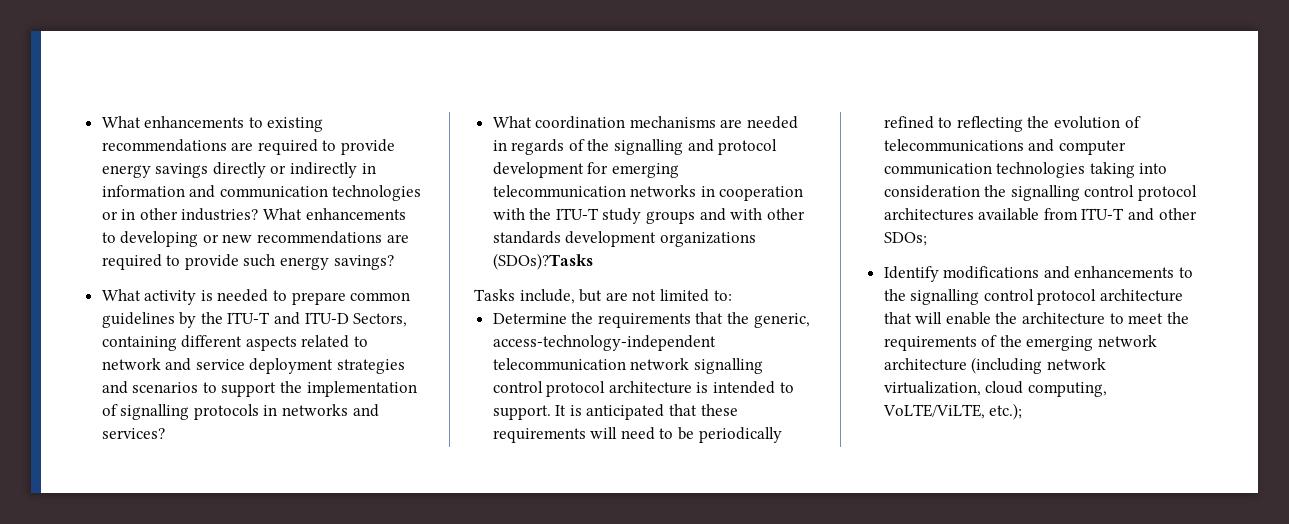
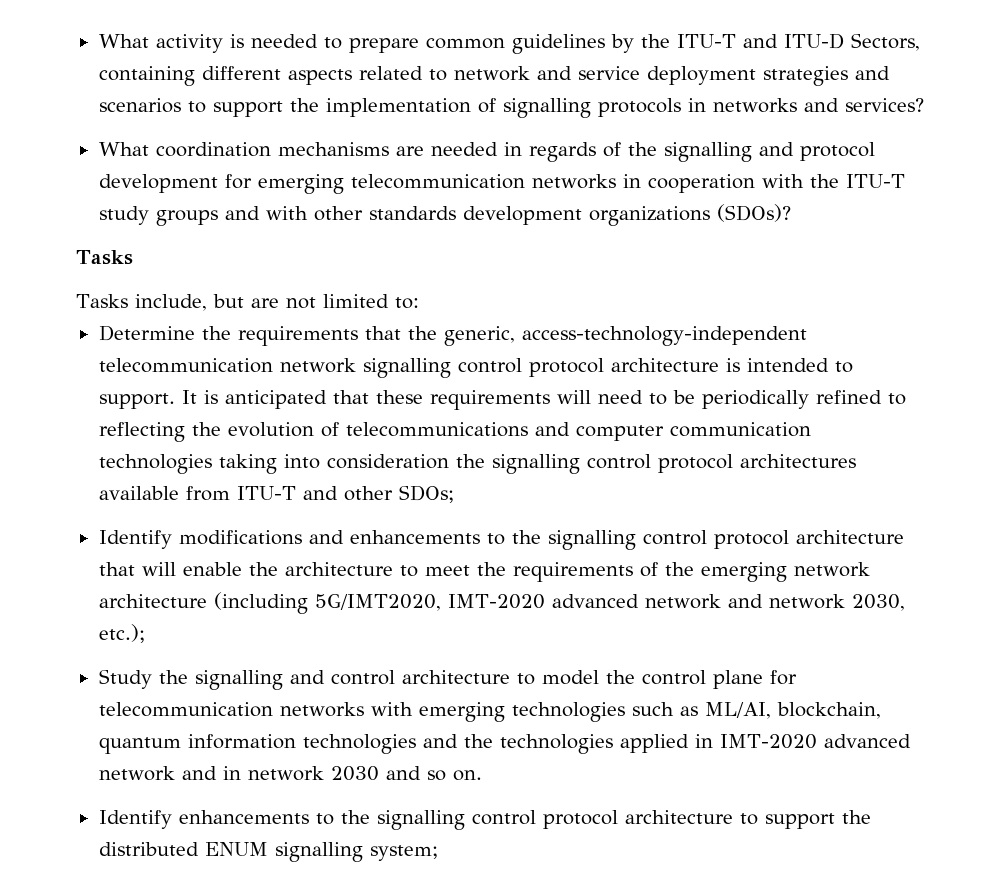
[101,116,324,132] [101,139,396,155] [101,162,376,178] [101,185,422,201] [101,208,406,221] [101,231,409,247] [101,254,394,270] [101,289,141,301] What enhancements to existing recommendations are required to provide energy savings directly or indirectly in information and communication technologies or in other industries? What enhancements to developing or new recommendations are required to provide such energy savings? // What -> [98,34,149,48] What
[492,253,593,270] (SDOs)?Tasks -> [716,204,791,222] [76,250,133,265] (SDOs)? // Tasks
[1046,358,1106,370] [883,381,1107,397] [882,403,1023,420] network virtualization, cloud computing, VoLTE/ViLTE, etc.); -> [314,594,905,611] [98,624,145,643] [98,669,797,690] [98,702,881,722] [98,734,911,754] [98,766,482,781] [98,810,871,830] [98,842,438,862] 5G/IMT2020, IMT-2020 advanced network and network 2030, etc.); // Study the signalling and control architecture to model the control plane for telecommunication networks with emerging technologies such as ML/AI, blockchain, quantum information technologies and the technologies applied in IMT-2020 advanced network and in network 2030 and so on. // Identify enhancements to the signalling control protocol architecture to support the distributed ENUM signalling system;

